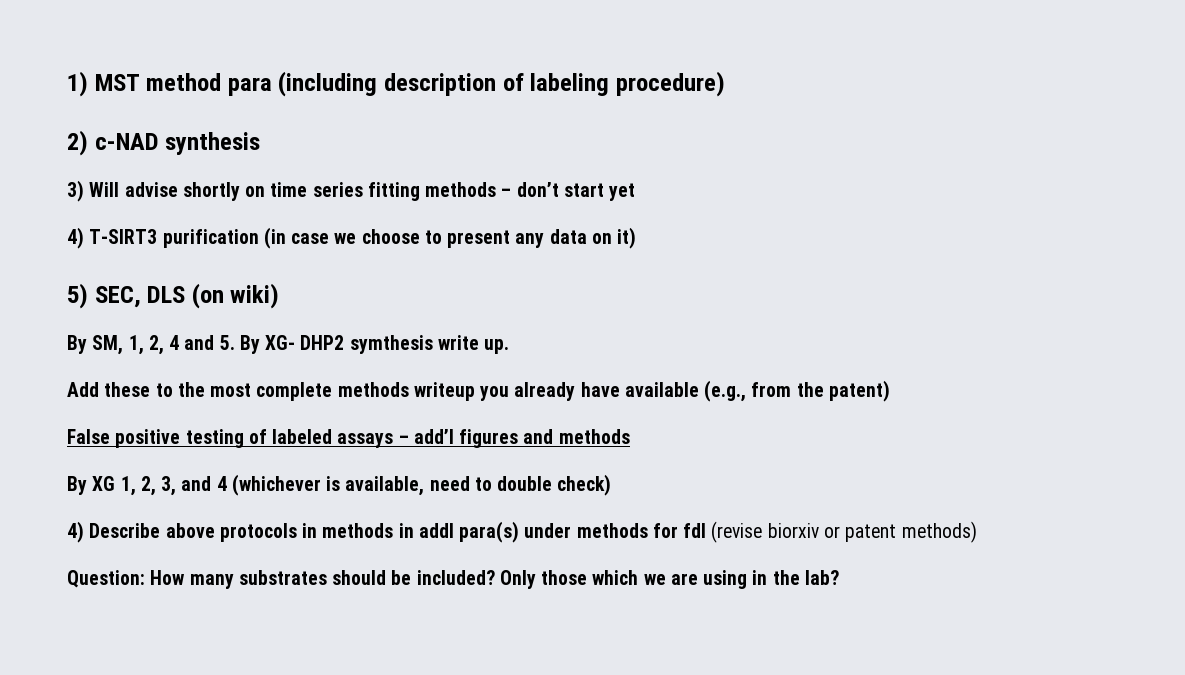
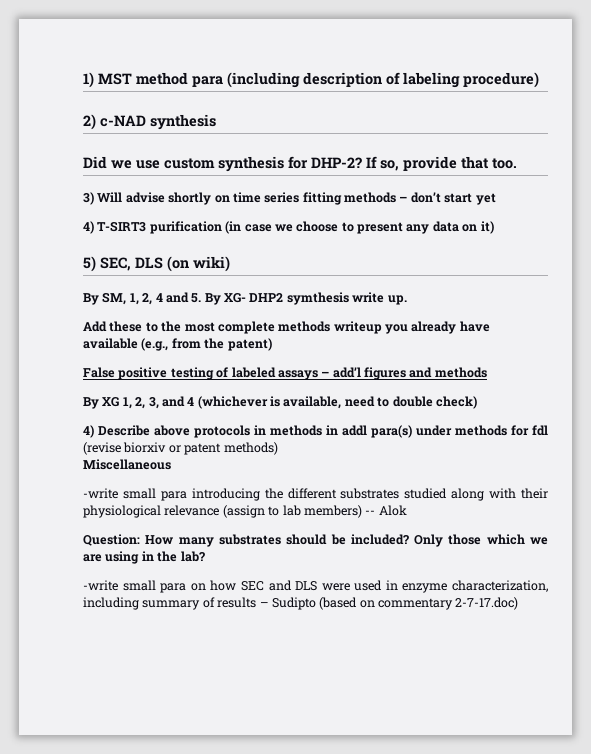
(261, 143) none -> [83,156,517,172] // Did we use custom synthesis for DHP-2? If so, provide that too.
(977, 532) none -> [83,459,171,470] [83,488,548,501] [83,505,407,518] // Miscellaneous // -write small para introducing the different substrates studied along with their physiological relevance (assign to lab members) -- Alok
(839, 577) none -> [83,580,548,593] [83,597,519,610] // -write small para on how SEC and DLS were used in enzyme characterization, including summary of results – Sudipto (based on commentary 2-7-17.doc)

